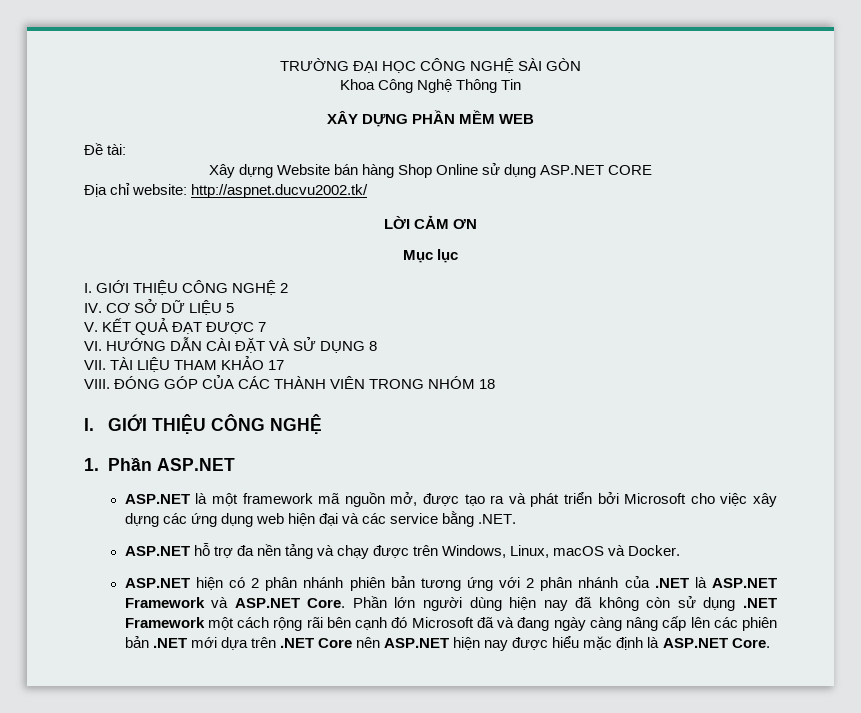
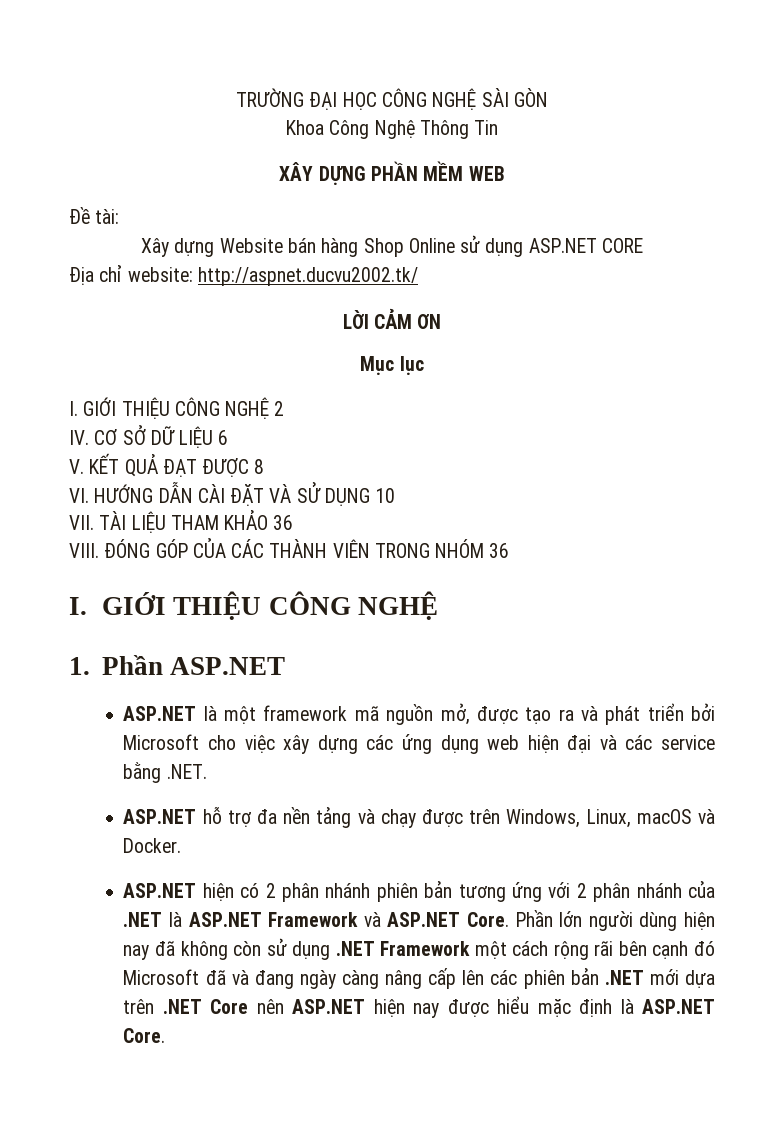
[226,303,235,313] 5 -> [218,430,229,445] 6
[258,322,267,332] 7 -> [254,459,265,474] 8
[369,341,378,351] 8 -> [375,488,396,503] 10
[268,360,285,370] 17 -> [273,515,294,530] 36
[479,379,496,389] 18 -> [489,543,510,558] 36

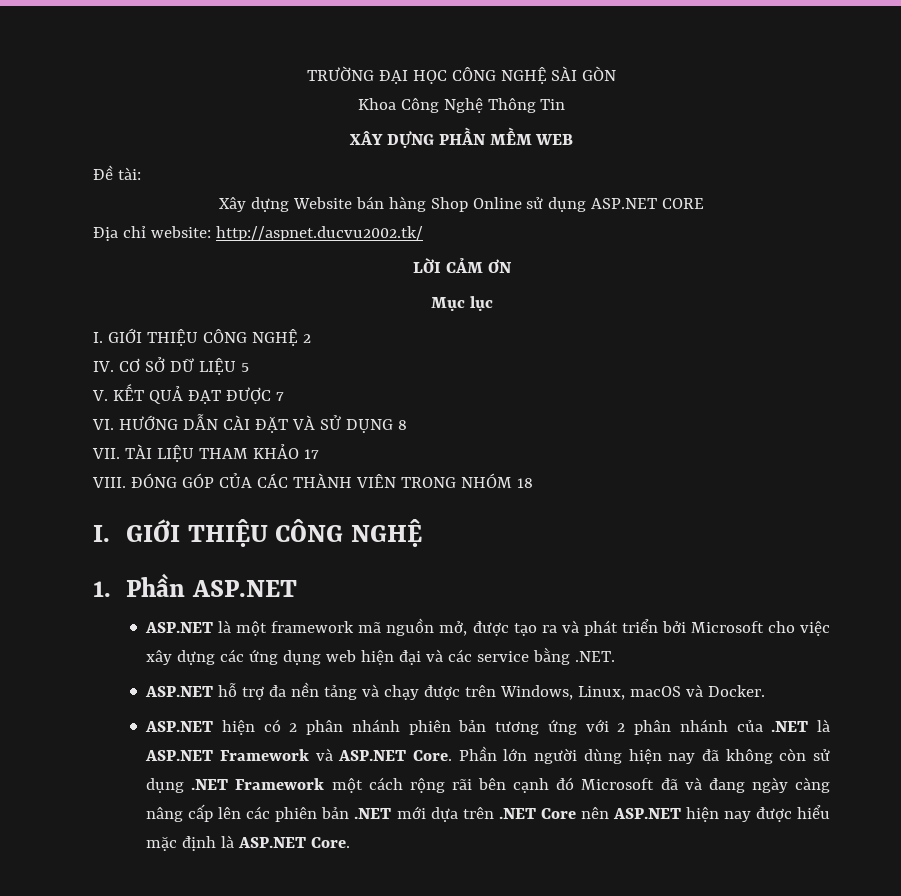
[218,430,229,445] 6 -> [240,363,249,372] 5
[254,459,265,474] 8 -> [275,392,284,401] 7
[375,488,396,503] 10 -> [397,420,407,430] 8
[273,515,294,530] 36 -> [303,449,319,459] 17
[489,543,510,558] 36 -> [516,478,533,488] 18

